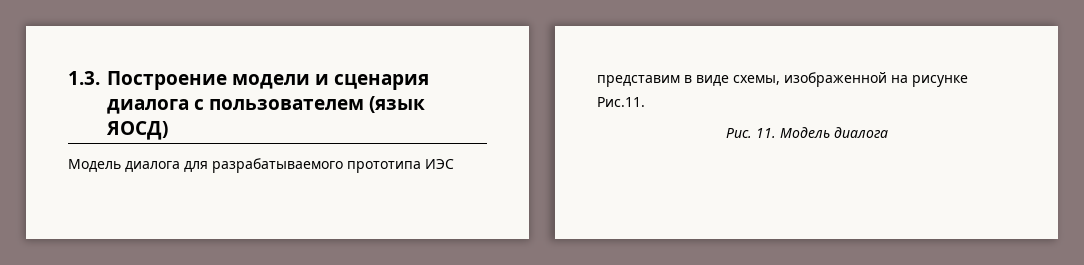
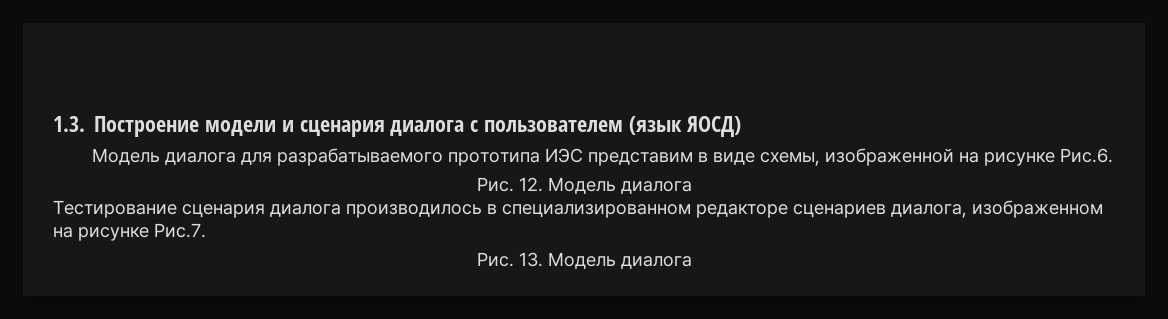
[597,97,645,107] [725,127,888,138] Рис.11. // Рис. 11. Модель диалога -> [1059,148,1113,163] [476,177,692,194] [53,200,1103,218] [53,223,206,241] [476,252,692,269] Рис.6. // Рис. 12. Модель диалога // Тестирование сценария диалога производилось в специализированном редакторе сценариев диалога, изображенном на рисунке Рис.7. // Рис. 13. Модель диалога

